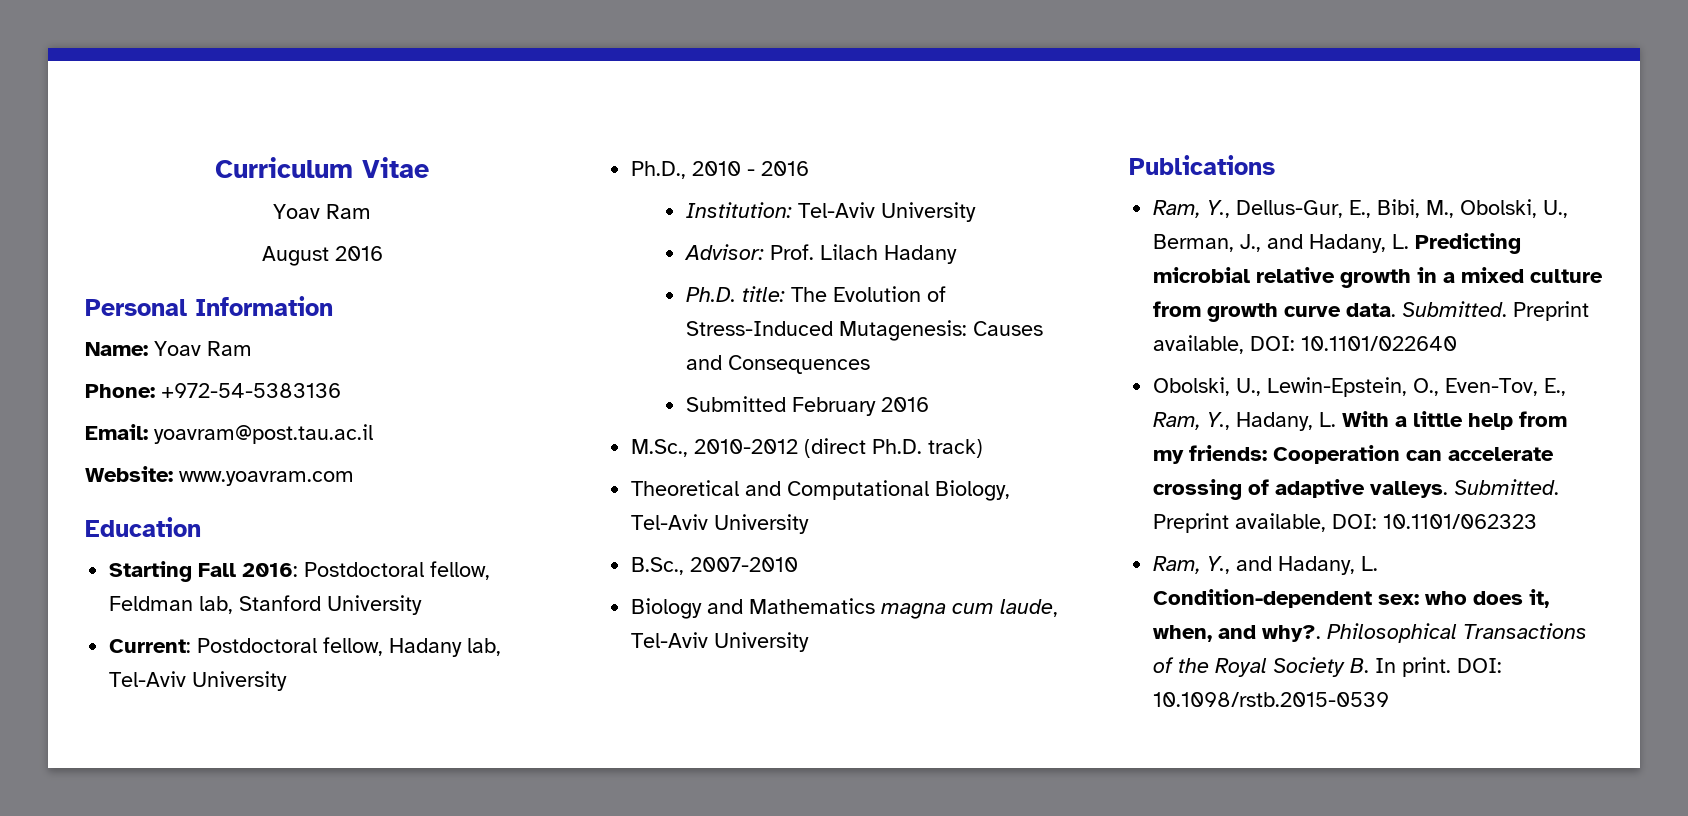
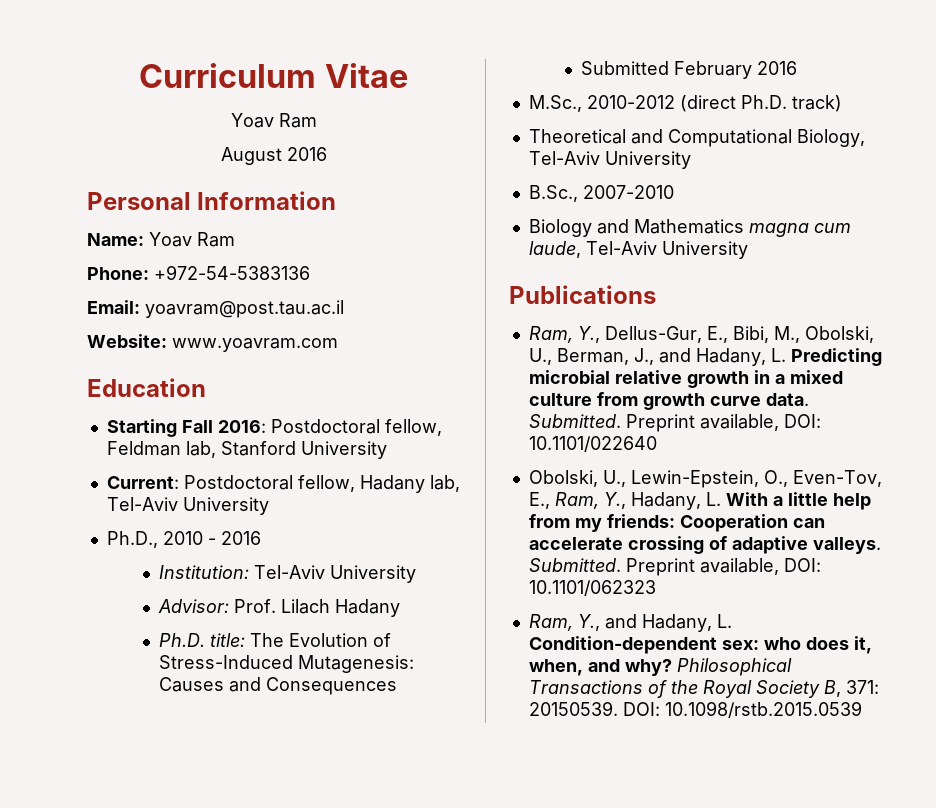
[1262,625,1322,642] why?. -> [624,659,672,676] why?
[1350,657,1503,677] [1153,692,1390,707] B. In print. DOI: 10.1098/rstb.2015-0539 -> [823,680,879,697] [528,701,862,718] B, 371: 20150539. DOI: 10.1098/rstb.2015.0539

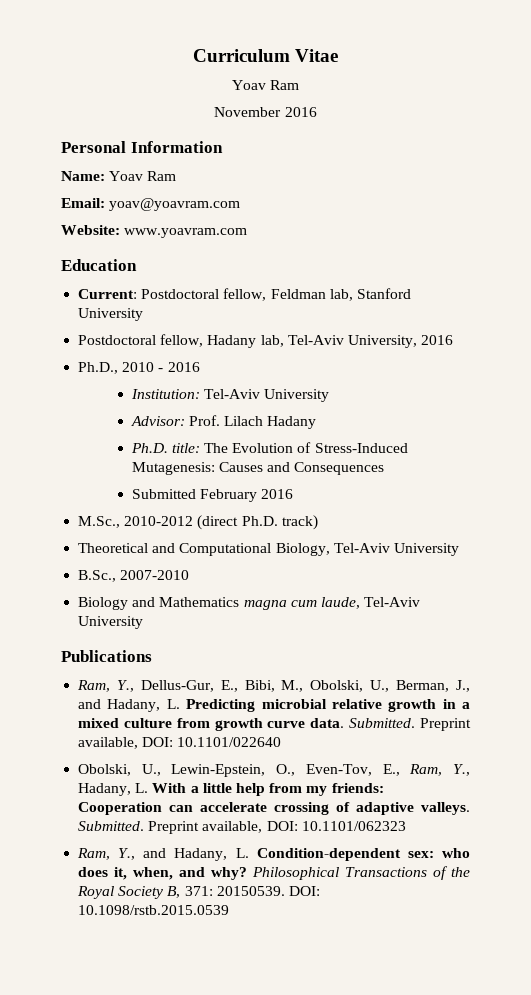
[220,147,282,165] August -> [214,107,282,117] November
[87,265,310,280] // Phone: +972-54-5383136 -> (177, 176) none
[145,300,344,318] yoavram@post.tau.ac.il -> [109,198,241,211] yoav@yoavram.com
[106,419,266,437] Starting Fall 2016: -> [78,289,138,299] Current:
[106,476,179,489] Current: -> (144, 314) none
[182,497,269,515] University -> [347,335,454,348] University, 2016

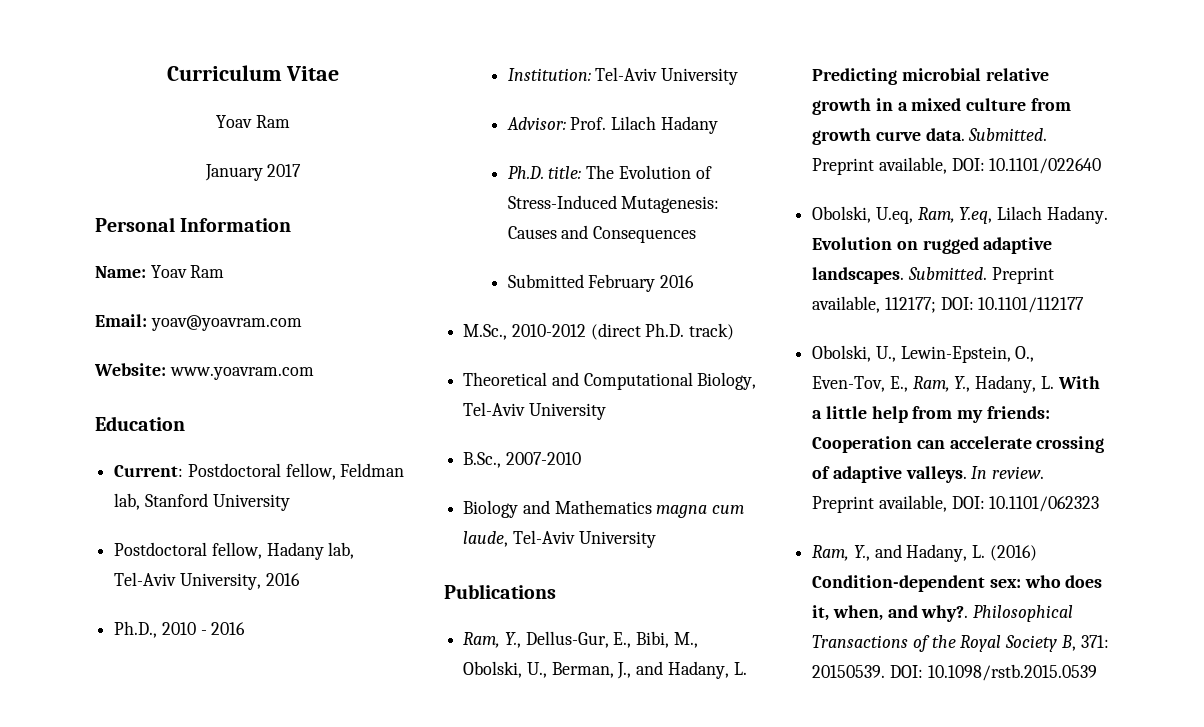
[214,107,317,117] November 2016 -> [204,164,302,181] January 2017
(282, 742) none -> [812,206,1108,224] [812,237,1053,254] [812,267,1054,284] [812,296,1085,313] // Obolski, U.eq, Ram, Y.eq, Lilach Hadany. Evolution on rugged adaptive landscapes. Submitted. Preprint available, 112177; DOI: 10.1101/112177
[78,821,145,831] Submitted. -> [971,466,1045,479] In review.
(249, 853) none -> [989,545,1037,561] (2016)
[211,867,248,880] why? -> [921,605,969,622] why?.

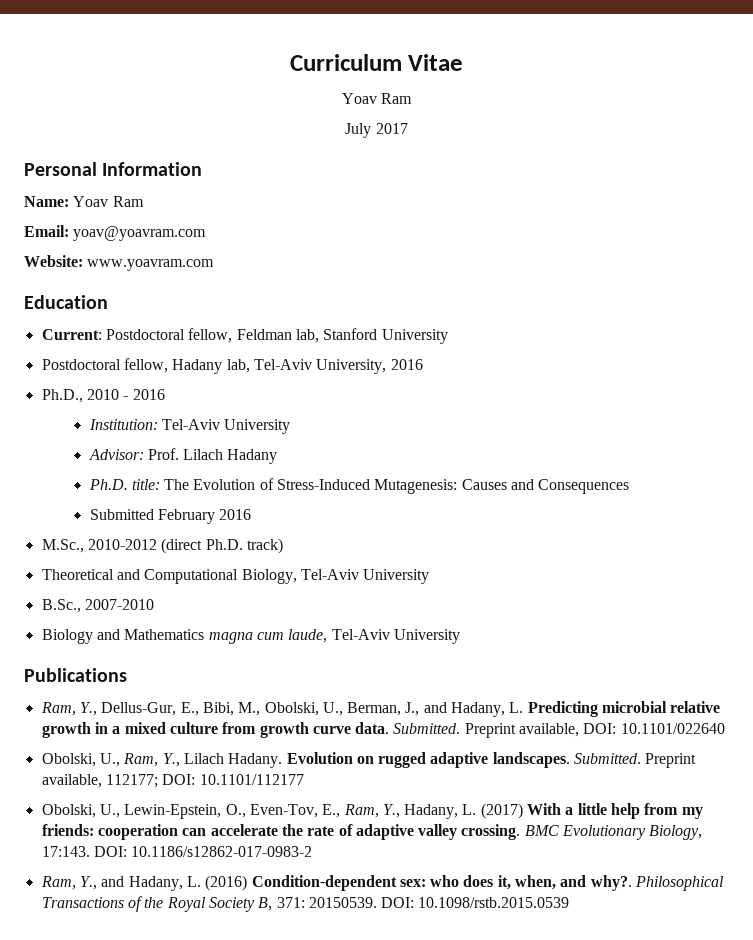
[204,164,263,181] January -> [345,123,372,138] July
[875,207,993,224] U.eq, Ram, Y.eq, -> [99,753,180,767] U., Ram, Y.,
(1054, 382) none -> [480,803,523,819] (2017)
[812,436,913,453] Cooperation -> [97,824,178,840] cooperation
[1036,436,1105,453] [812,466,1045,483] [812,495,1100,513] crossing of adaptive valleys. In review. Preprint available, DOI: 10.1101/062323 -> [281,824,703,840] [41,846,313,857] the rate of adaptive valley crossing. BMC Evolutionary Biology, 17:143. DOI: 10.1186/s12862-017-0983-2

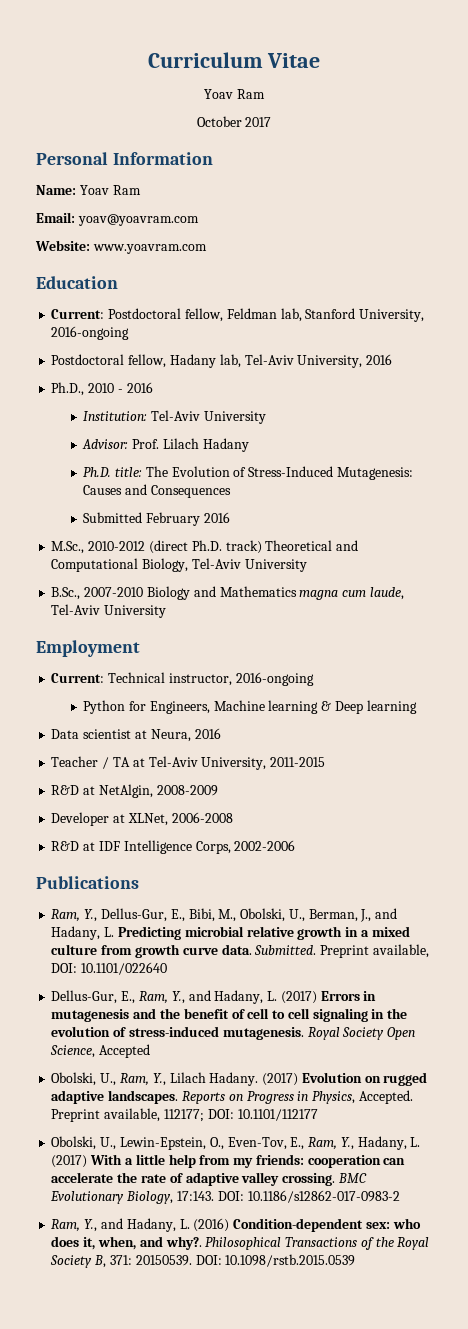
[345,123,372,138] July -> [196,116,242,127] October
[381,329,448,344] University -> [359,309,425,322] [51,326,130,340] University, 2016-ongoing
(283, 546) // -> (262, 547) none
(154, 604) // -> (144, 592) none
(460, 636) none -> [36,640,140,657] [51,672,314,686] [83,700,417,714] [51,728,221,742] [51,756,326,770] [51,784,218,798] [51,812,233,826] [51,840,296,854] // Employment // Current: Technical instructor, 2016-ongoing // Python for Engineers, Machine learning & Deep learning // Data scientist at Neura, 2016 // Teacher / TA at Tel-Aviv University, 2011-2015 // R&D at NetAlgin, 2008-2009 // Developer at XLNet, 2006-2008 // R&D at IDF Intelligence Corps, 2002-2006
(725, 728) none -> [51,990,377,1004] [51,1008,408,1022] [51,1026,416,1040] [50,1044,151,1058] // Dellus-Gur, E., Ram, Y., and Hadany, L. (2017) Errors in mutagenesis and the benefit of cell to cell signaling in the evolution of stress-induced mutagenesis. Royal Society Open Science, Accepted
(283, 760) none -> [262,1073,299,1086] (2017)
[574,753,642,764] Submitted. -> [181,1090,413,1104] Reports on Progress in Physics, Accepted.

